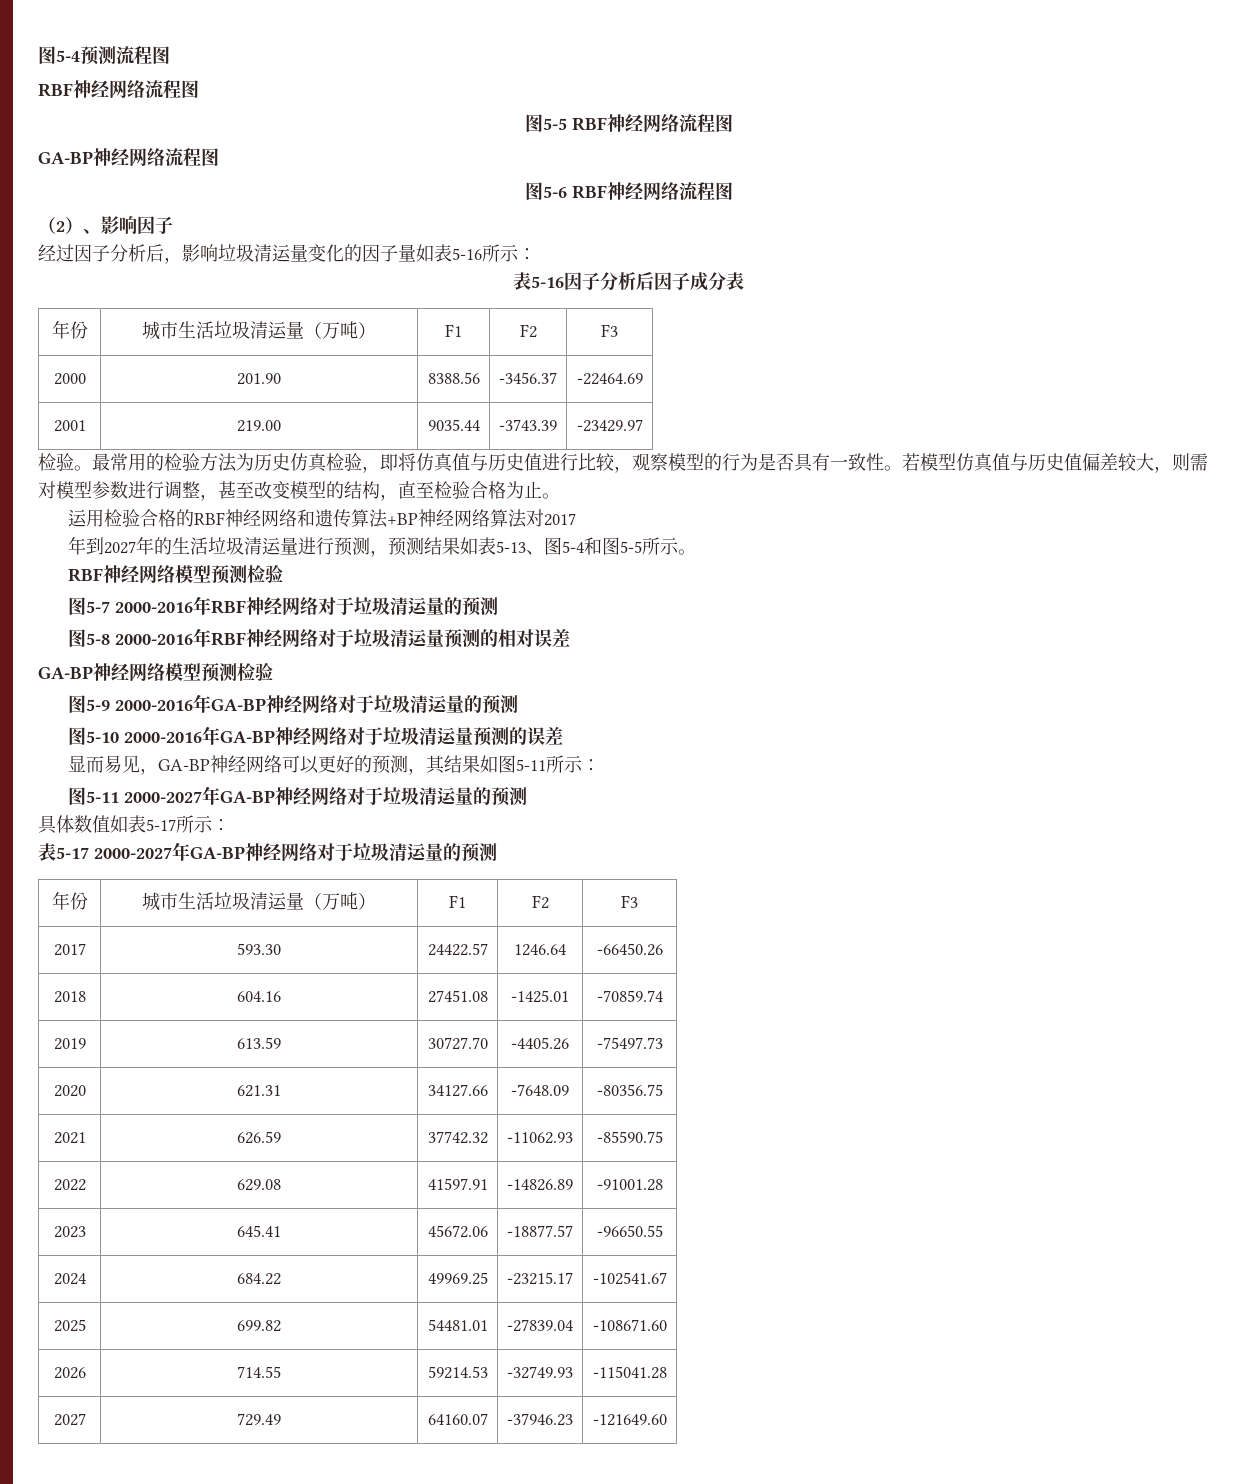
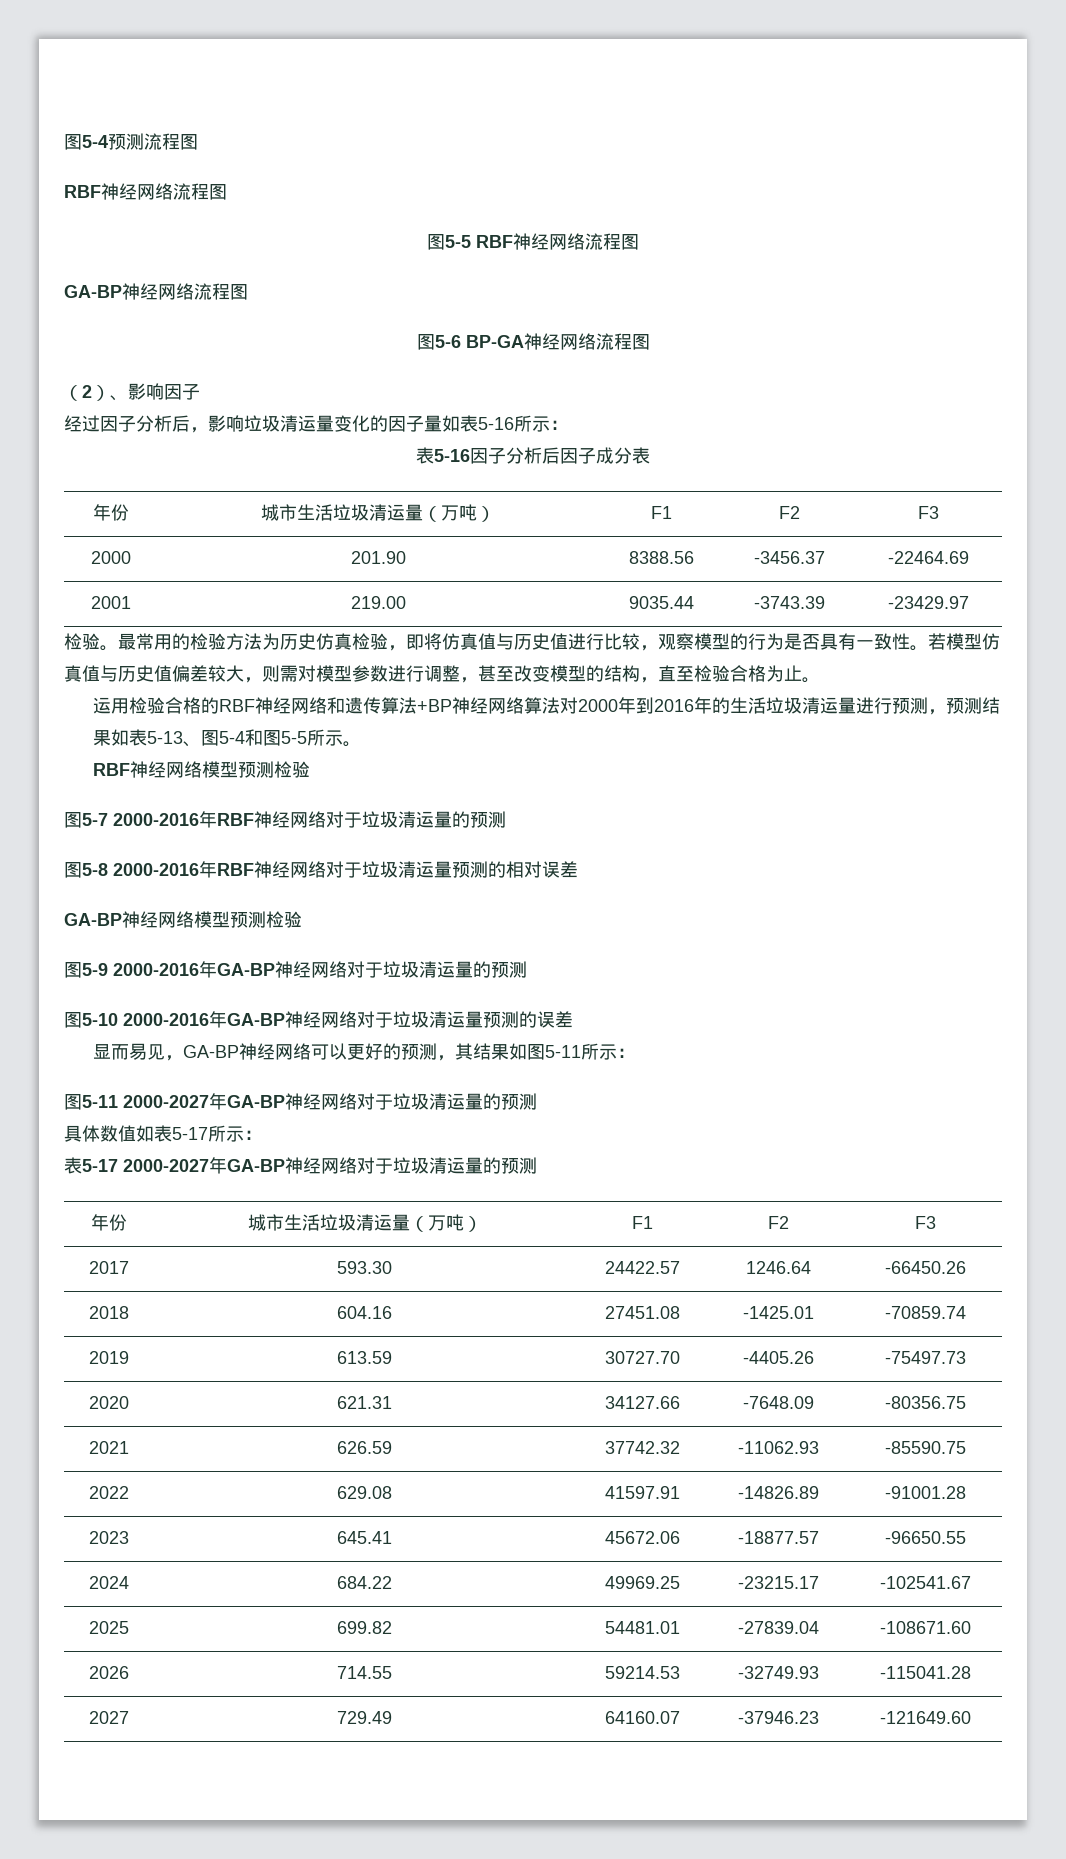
[571,185,607,199] RBF -> [465,335,524,348] BP-GA
[543,513,576,526] [67,536,136,555] 2017 // 年到2027 -> [577,697,694,714] 2000年到2016

